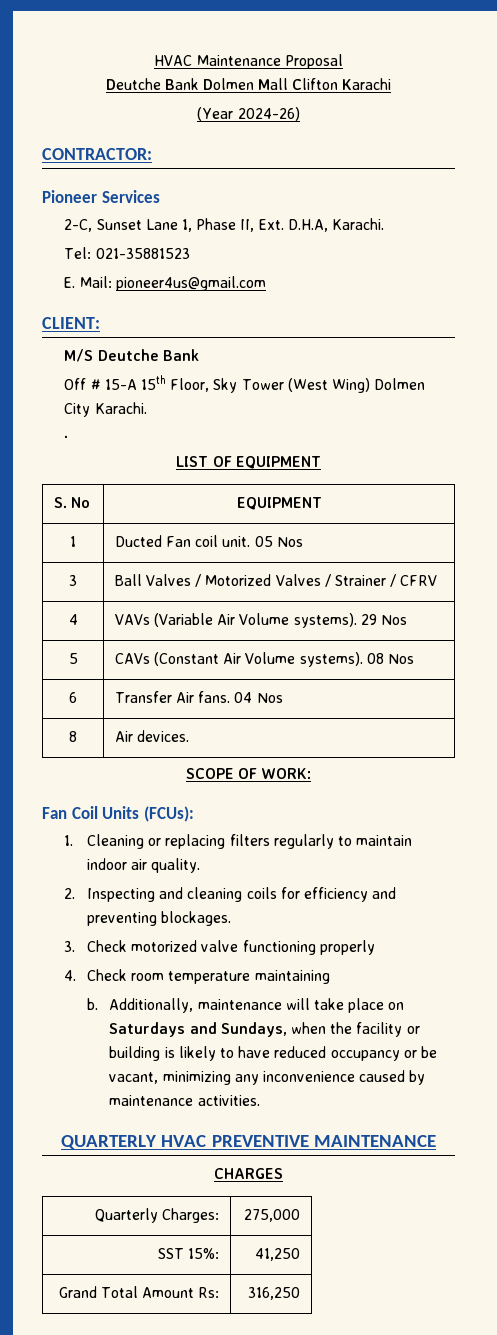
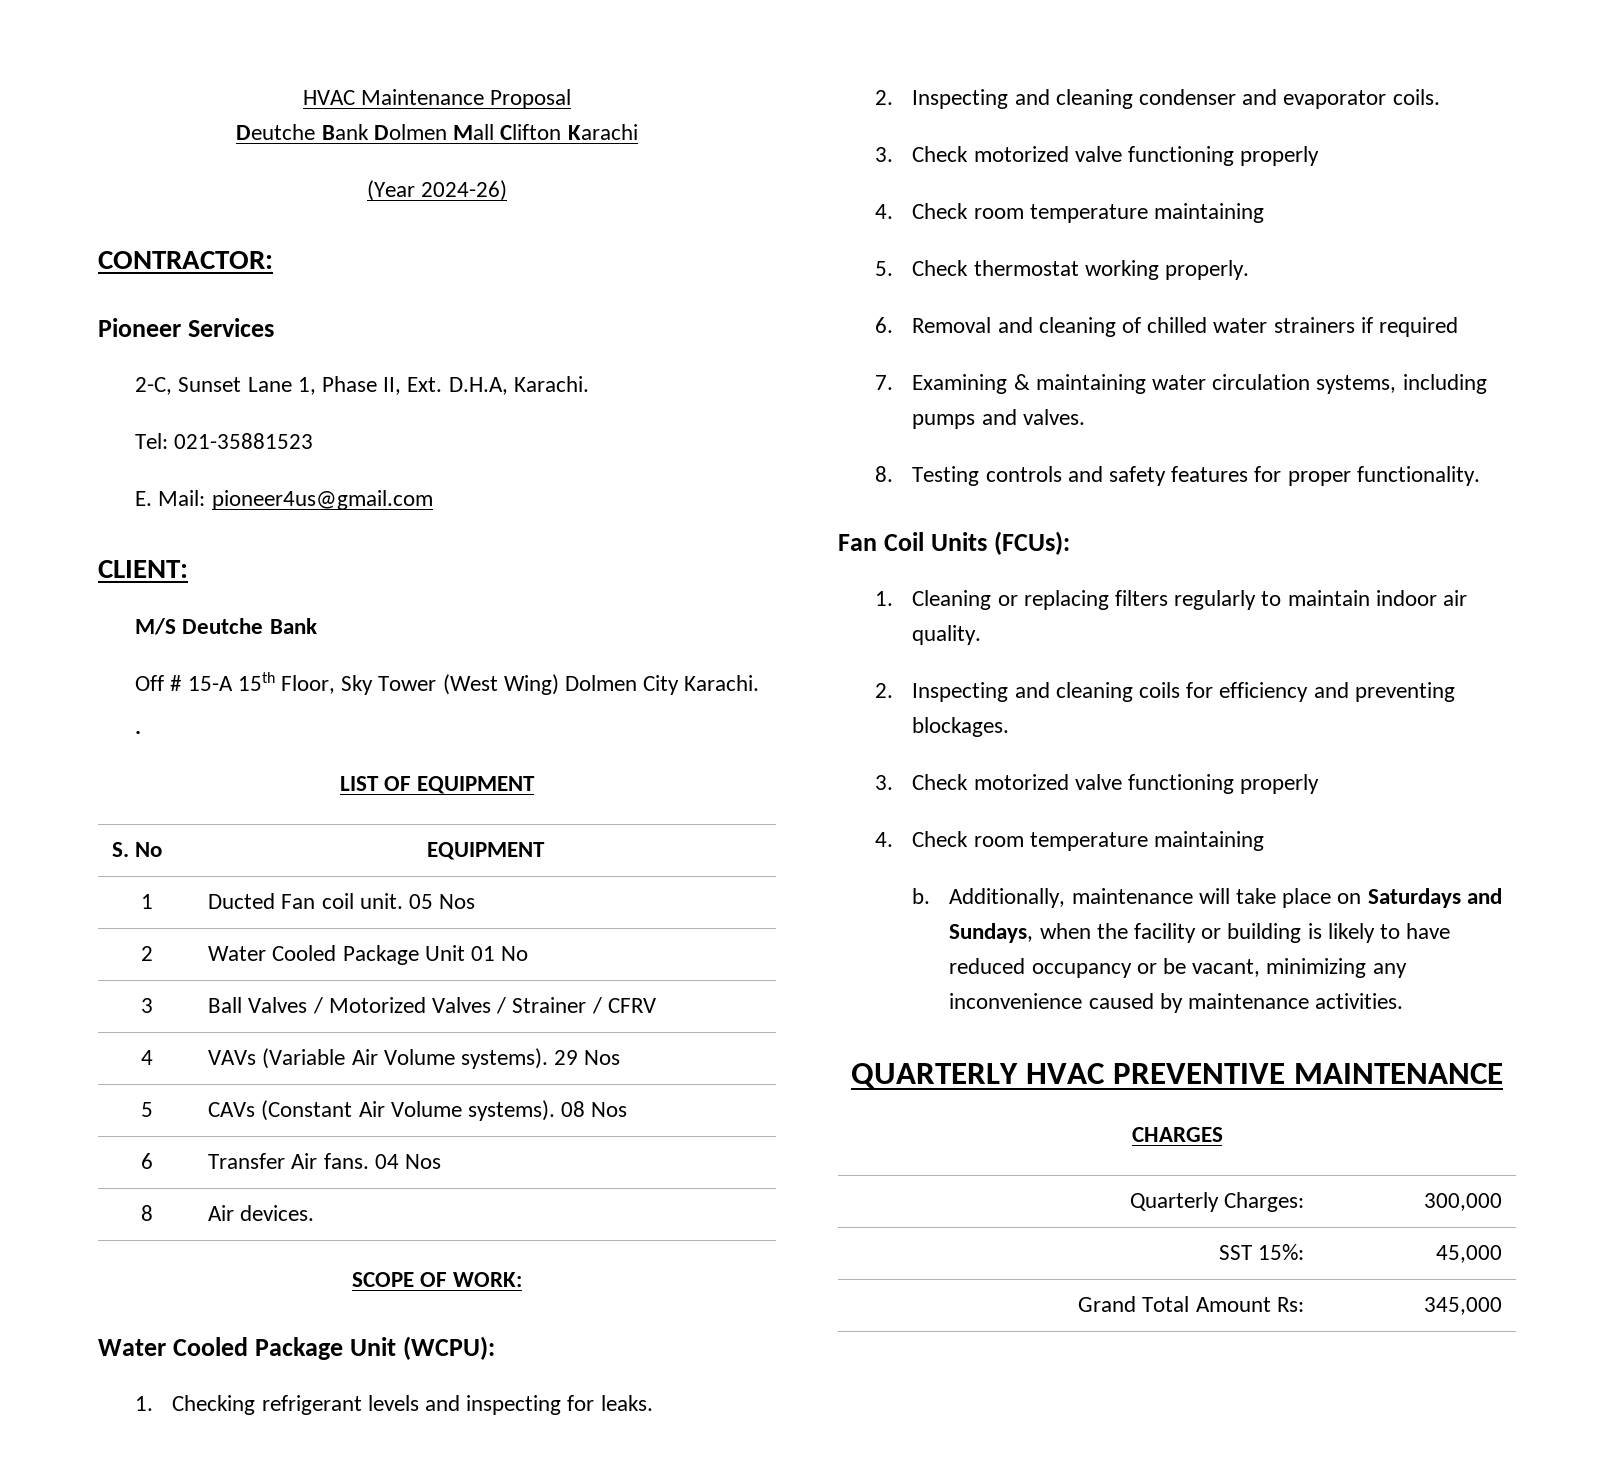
(303, 542) none -> [140,946,153,961] [208,945,529,965] // 2 | Water Cooled Package Unit 01 No
(312, 773) none -> [98,1336,496,1360] [135,1395,653,1415] [875,89,1440,109] [875,146,1320,166] [875,203,1264,223] [875,260,1249,280] [875,317,1458,337] [875,374,1487,394] [912,409,1085,429] [875,466,1480,486] // Water Cooled Package Unit (WCPU): // 1. Checking refrigerant levels and inspecting for leaks. // 2. Inspecting and cleaning condenser and evaporator coils. // 3. Check motorized valve functioning properly // 4. Check room temperature maintaining // 5. Check thermostat working properly. // 6. Removal and cleaning of chilled water strainers if required // 7. Examining & maintaining water circulation systems, including pumps and valves. // 8. Testing controls and safety features for proper functionality.
[244,1209,301,1222] 275,000 -> [1423,1193,1502,1211] 300,000
[255,1248,301,1261] 41,250 -> [1435,1245,1502,1263] 45,000
[248,1287,301,1300] 316,250 -> [1423,1297,1502,1315] 345,000

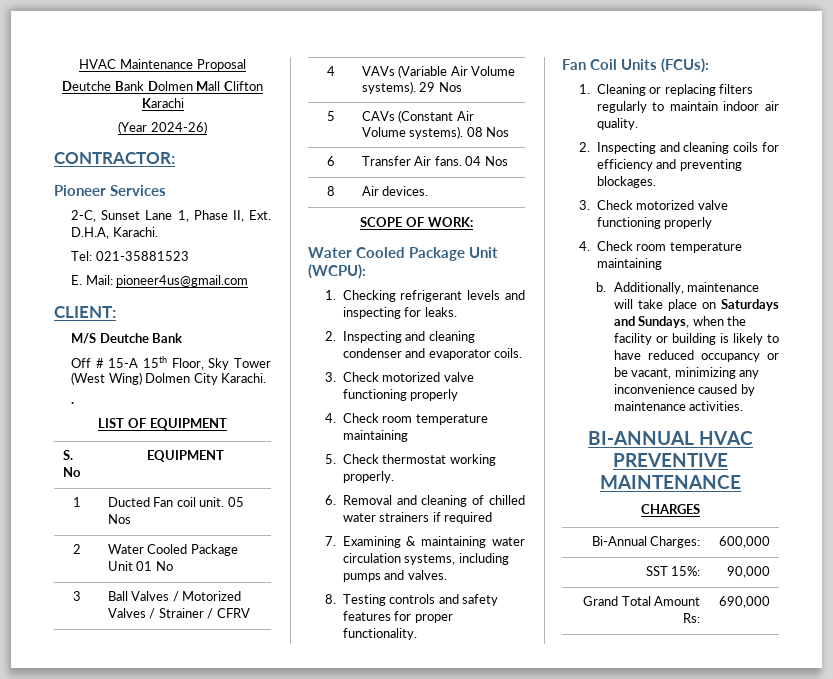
[851,1063,1019,1088] QUARTERLY -> [588,431,694,445] BI-ANNUAL
[1129,1192,1219,1212] Quarterly -> [591,536,647,546] Bi-Annual
[1423,1193,1502,1211] 300,000 -> [719,536,771,548] 600,000
[1435,1245,1502,1263] 45,000 -> [727,566,771,578] 90,000
[1423,1297,1502,1315] 345,000 -> [719,596,771,608] 690,000

